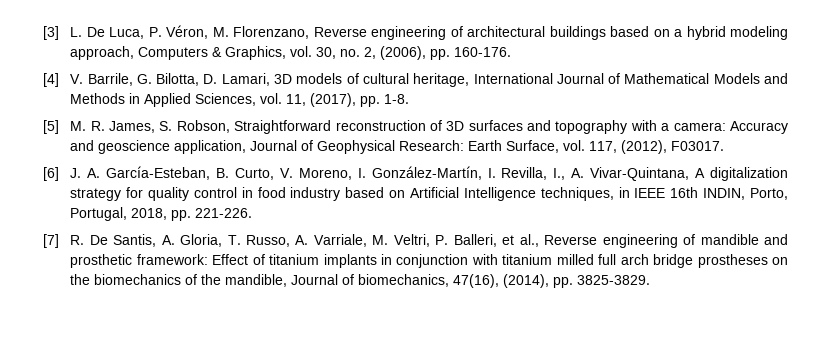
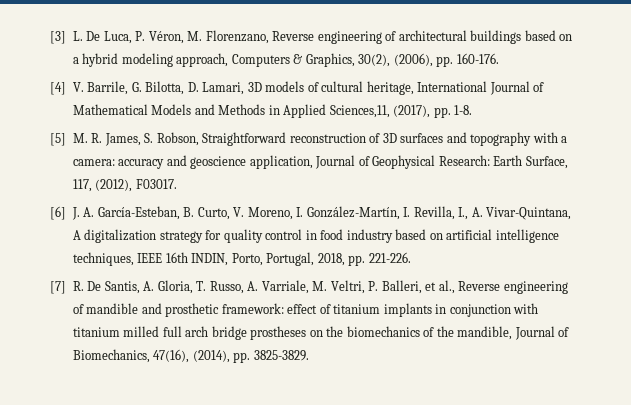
[290,46,377,59] vol. 30, no. 2, -> [358,54,391,67] 30(2),
[195,93,307,106] Sciences, vol. 11, -> [329,105,390,118] Sciences,11,
[730,121,788,134] Accuracy -> [118,159,165,169] accuracy
[563,140,586,151] vol. -> (568, 162) none
[409,187,630,201] Artificial Intelligence techniques, in -> [446,229,559,243] [72,252,134,266] artificial intelligence techniques,
[212,254,249,265] Effect -> [287,304,318,314] effect
[358,274,450,287] biomechanics, -> [72,349,150,363] Biomechanics,

